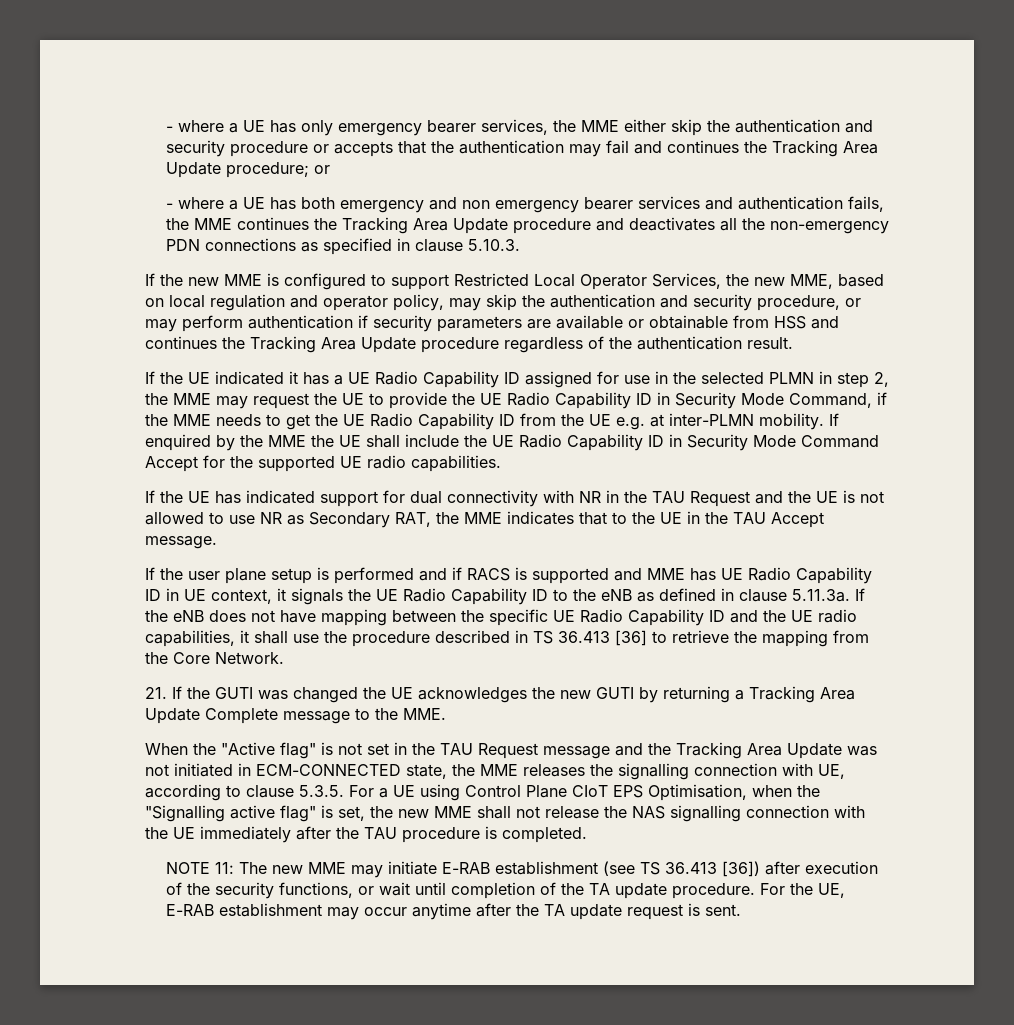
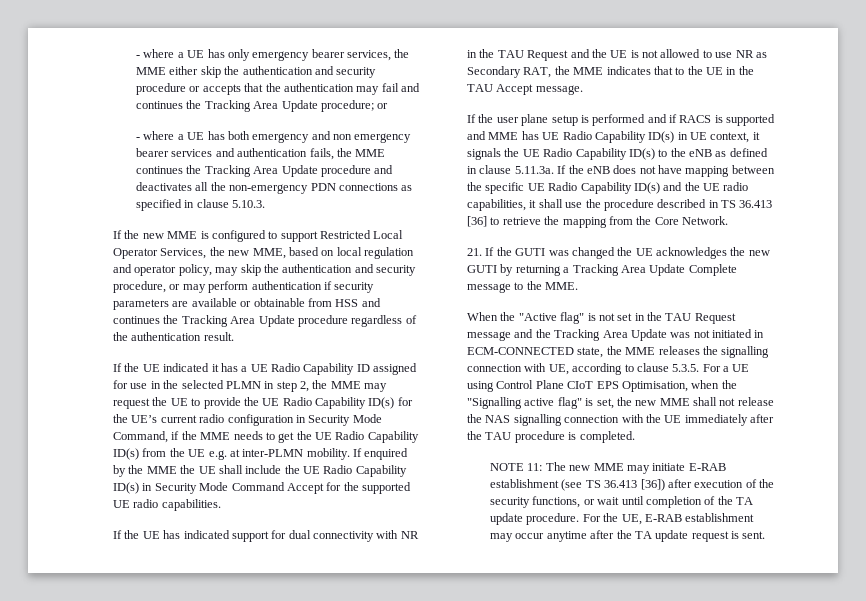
[636,393,653,405] ID -> [368,397,413,409] [113,414,294,426] ID(s) for the UE’s current radio configuration
[499,414,516,426] ID -> [113,448,140,460] ID(s)
[648,435,665,447] ID -> [113,482,140,494] ID(s)
[145,589,162,601] ID -> [648,131,675,143] ID(s)
[532,589,549,601] ID -> [628,148,655,160] ID(s)
[709,610,726,622] ID -> [633,182,660,194] ID(s)

